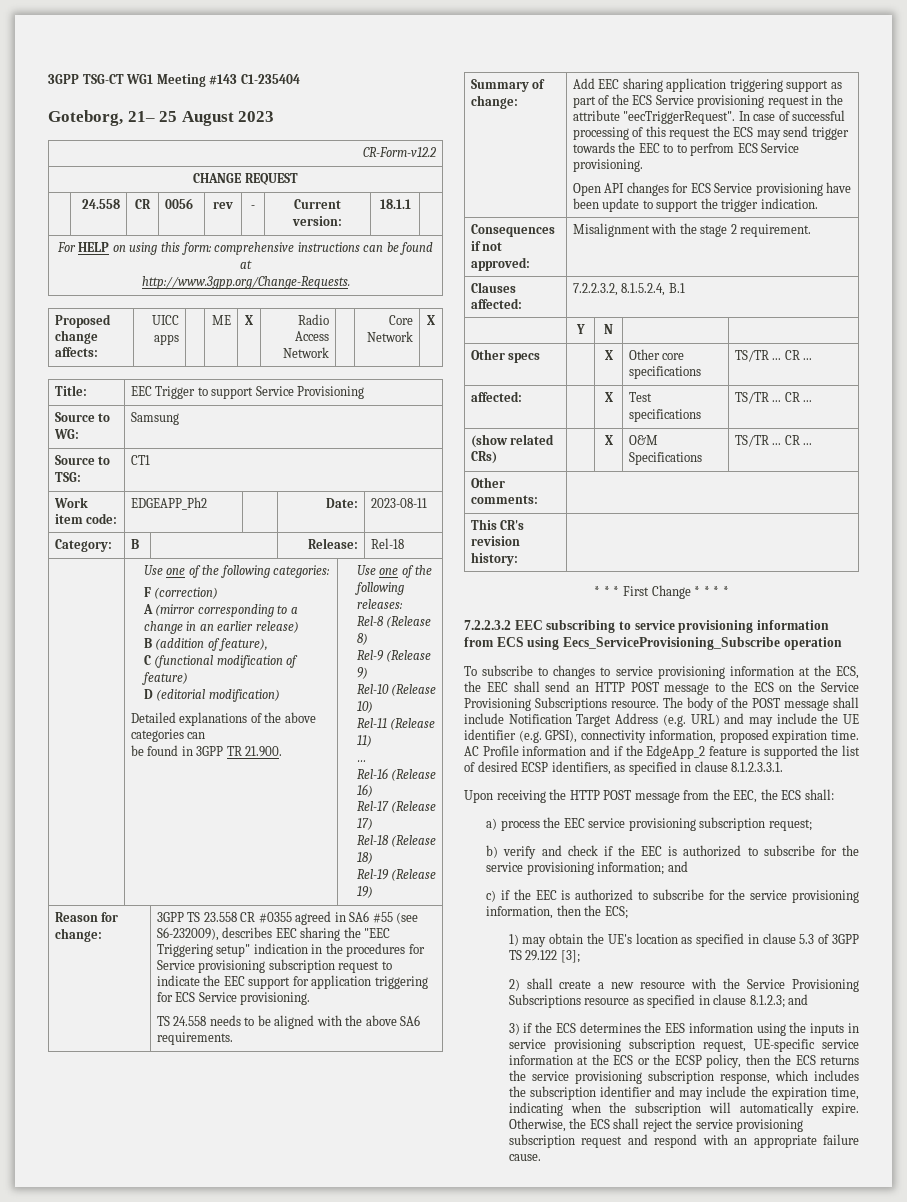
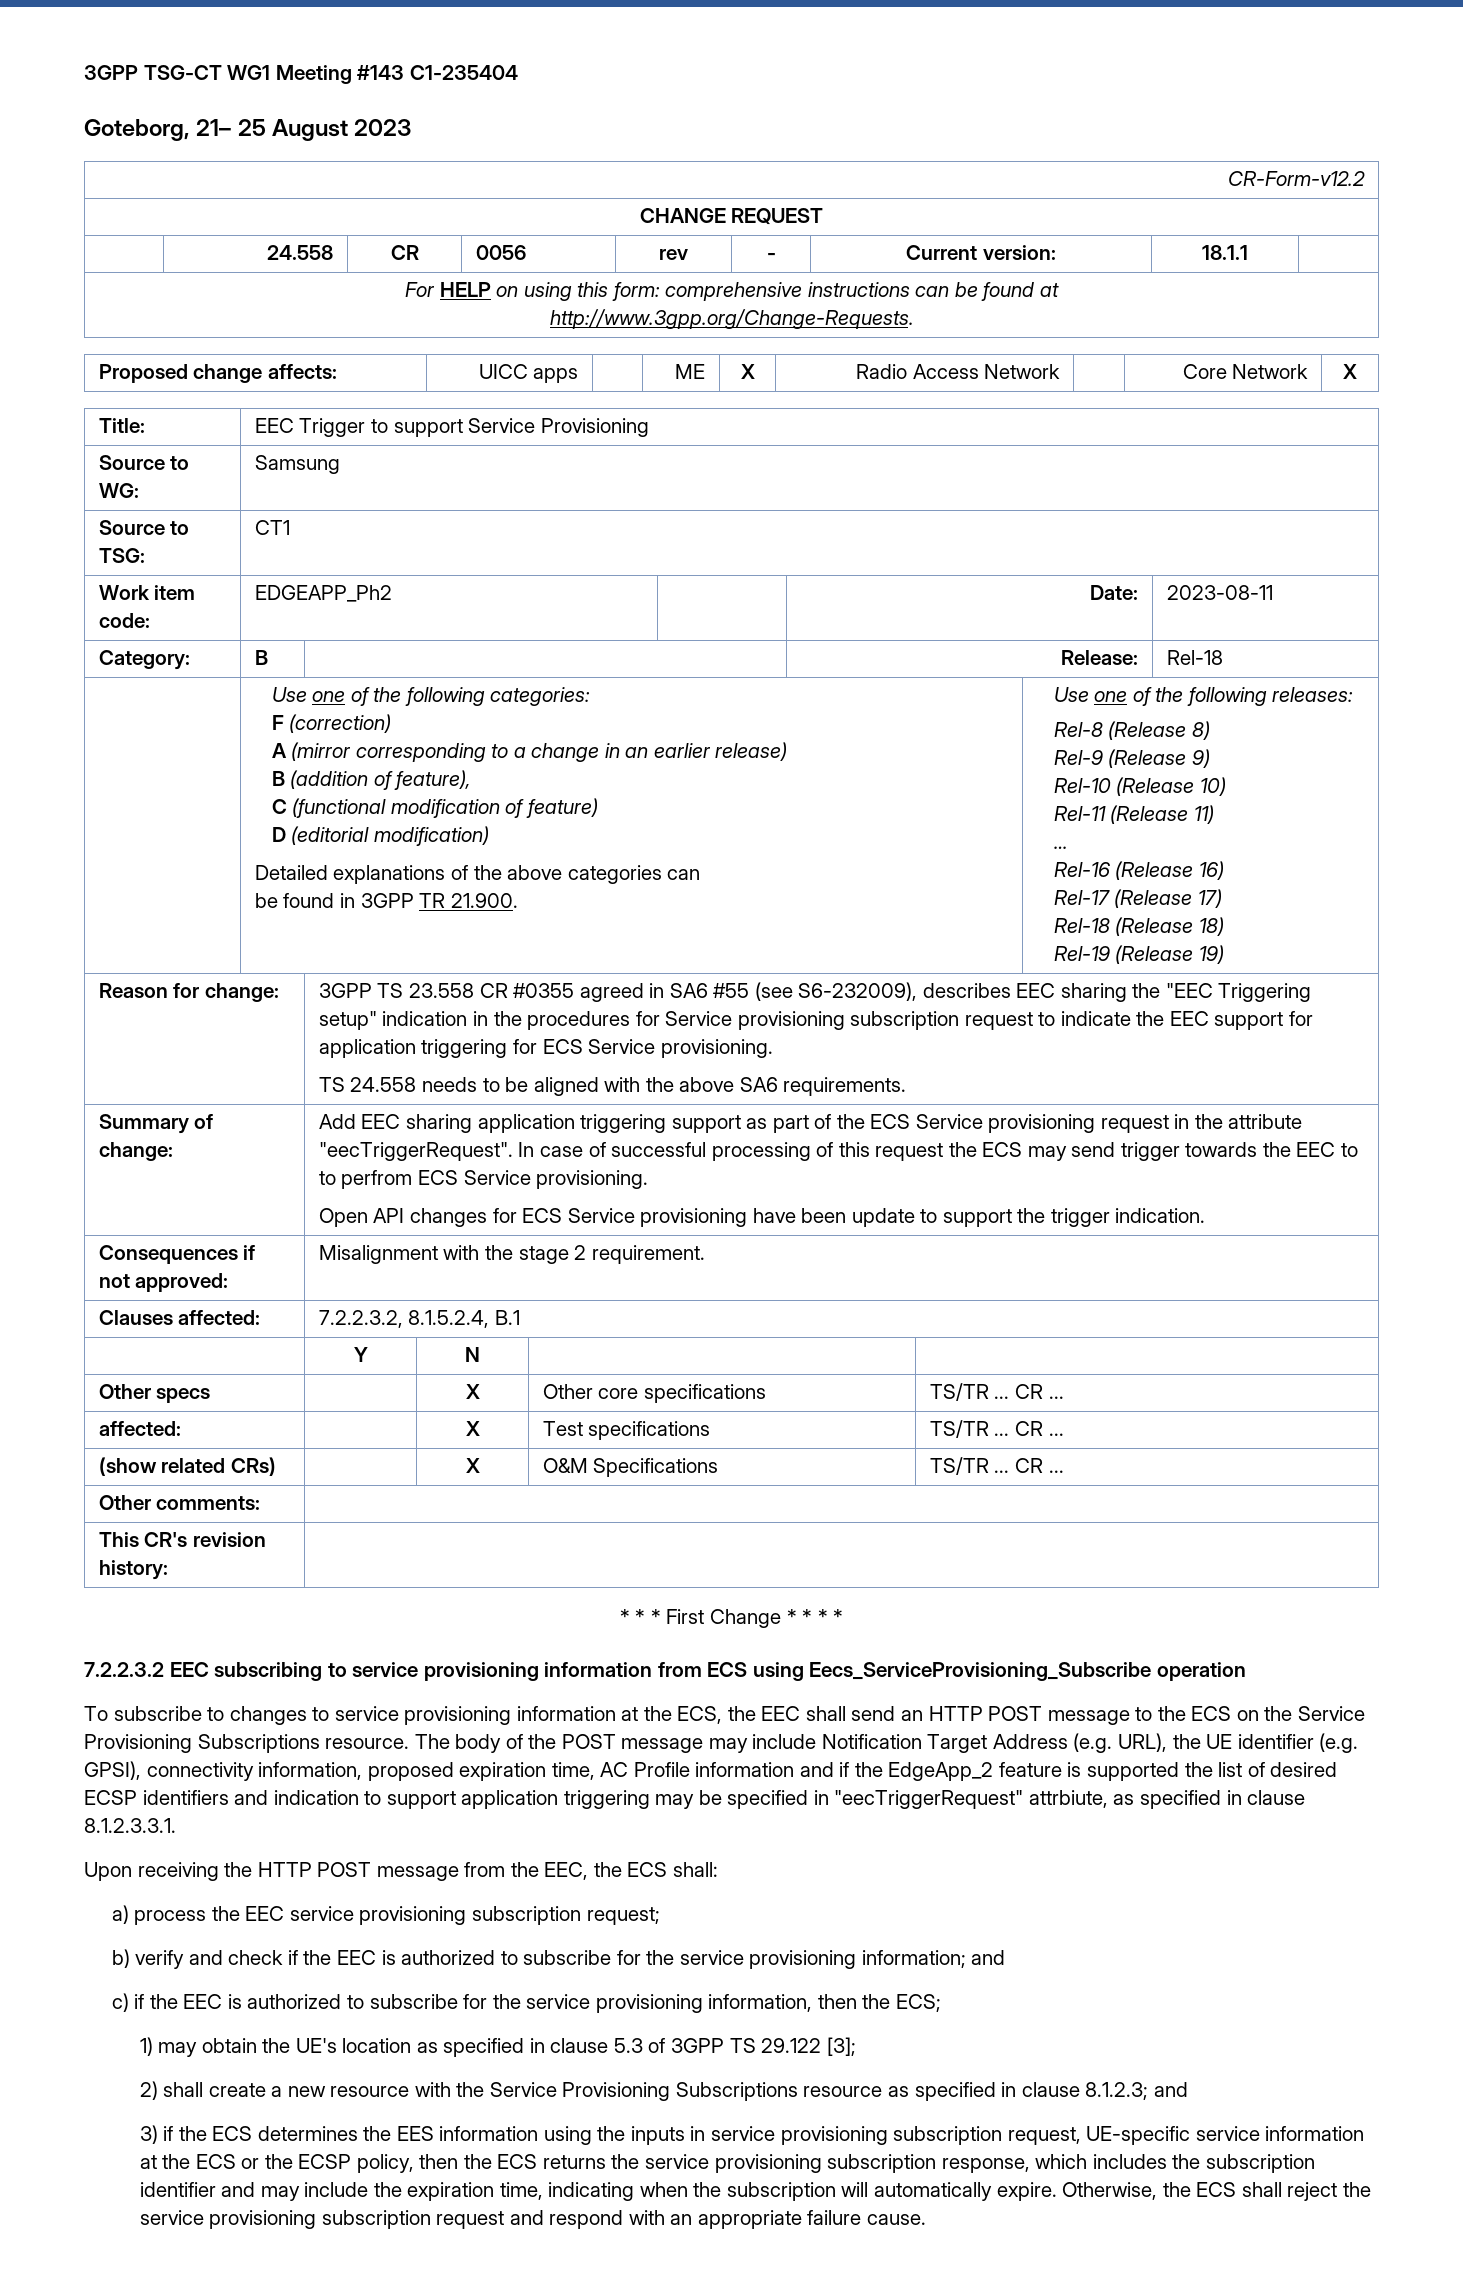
[833,697,859,708] shall -> [708,1738,748,1753] may
[690,713,817,727] URL) and may include -> [1118,1733,1168,1752] URL),
[831,730,859,740] time. -> [551,1762,595,1780] time,
[551,761,611,775] identifiers, -> [142,1790,1108,1809] identifiers and indication to support application triggering may be specified in "eecTriggerRequest" attrbiute,

